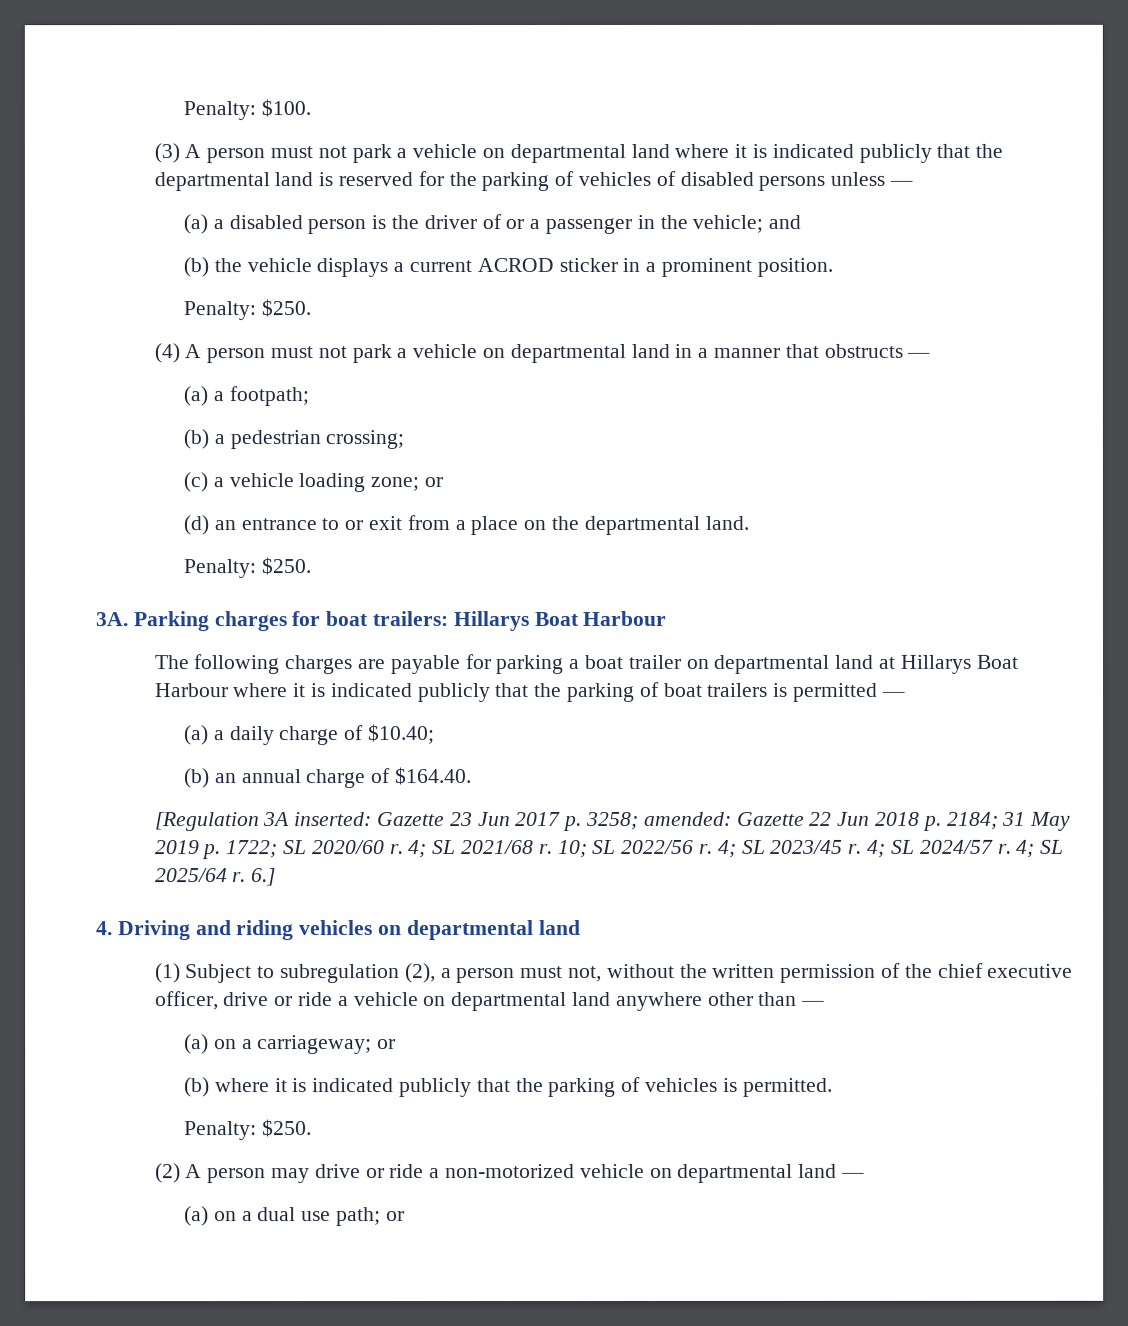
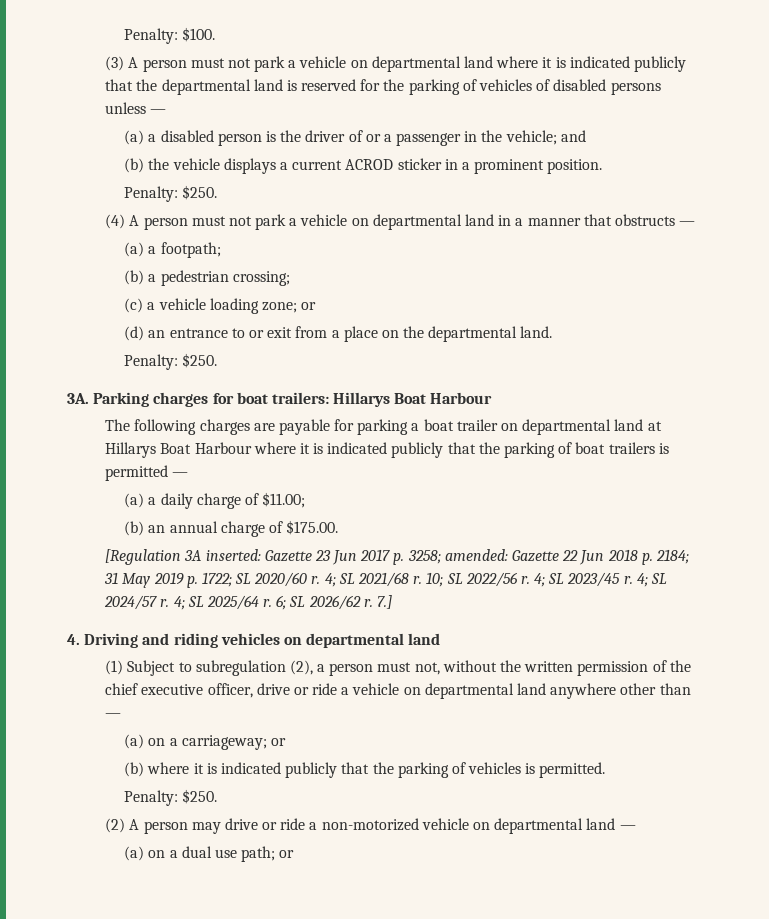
[367,724,435,745] $10.40; -> [262,492,306,508] $11.00;
[394,767,472,786] $164.40. -> [286,520,339,535] $175.00.
[251,868,277,887] 6.] -> [276,595,392,610] 6; SL 2026/62 r. 7.]

